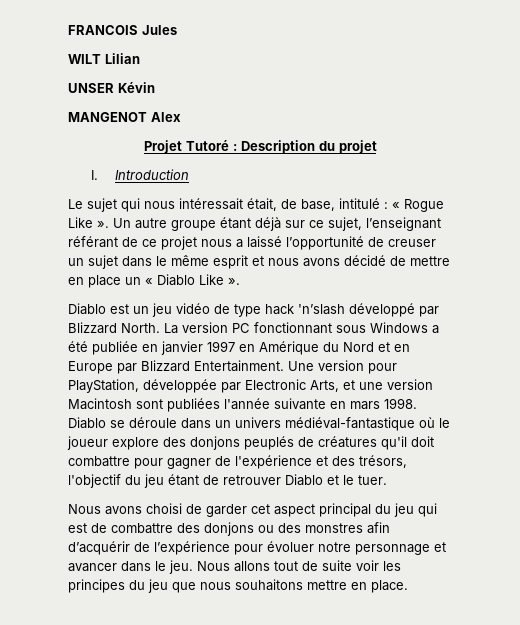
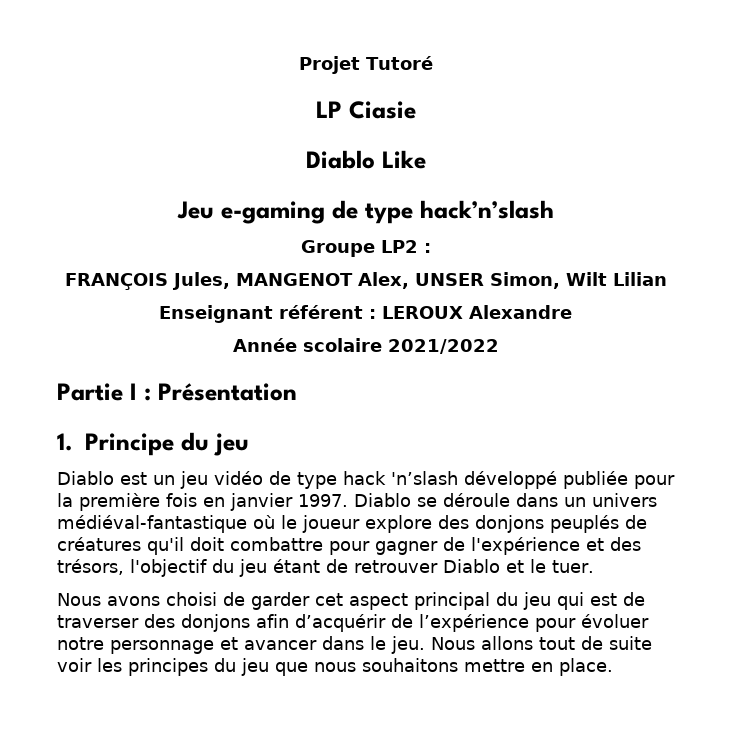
[68,25,177,35] [68,53,140,64] [68,82,155,93] [68,112,181,122] [143,140,377,154] [91,169,189,180] [68,198,444,212] [68,217,441,231] [68,236,436,250] [68,255,450,269] [68,274,240,288] FRANCOIS Jules // WILT Lilian // UNSER Kévin // MANGENOT Alex // Projet Tutoré : Description du projet // I. Introduction // Le sujet qui nous intéressait était, de base, intitulé : « Rogue Like ». Un autre groupe étant déjà sur ce sujet, l’enseignant référant de ce projet nous a laissé l’opportunité de creuser un sujet dans le même esprit et nous avons décidé de mettre en place un « Diablo Like ». -> [298,56,433,74] [315,101,416,119] [305,150,426,169] [176,200,554,224] [300,240,431,257] [64,272,667,290] [159,305,572,323] [232,338,499,354] [57,383,297,401] [57,432,249,456] Projet Tutoré // LP Ciasie // Diablo Like // Jeu e-gaming de type hack’n’slash // Groupe LP2 : // FRANÇOIS Jules, MANGENOT Alex, UNSER Simon, Wilt Lilian // Enseignant référent : LEROUX Alexandre // Année scolaire 2021/2022 // Partie I : Présentation // 1. Principe du jeu
[419,306,439,317] [68,322,439,334] [68,341,410,355] [68,360,397,374] [68,379,433,393] [68,398,417,412] par Blizzard North. La version PC fonctionnant sous Windows a été publiée en janvier 1997 en Amérique du Nord et en Europe par Blizzard Entertainment. Une version pour PlayStation, développée par Electronic Arts, et une version Macintosh sont publiées l'année suivante en mars 1998. -> [563,471,675,489] [57,493,348,511] publiée pour la première fois en janvier 1997.
[111,522,363,536] combattre des donjons ou des monstres -> [57,614,250,632] traverser des donjons

